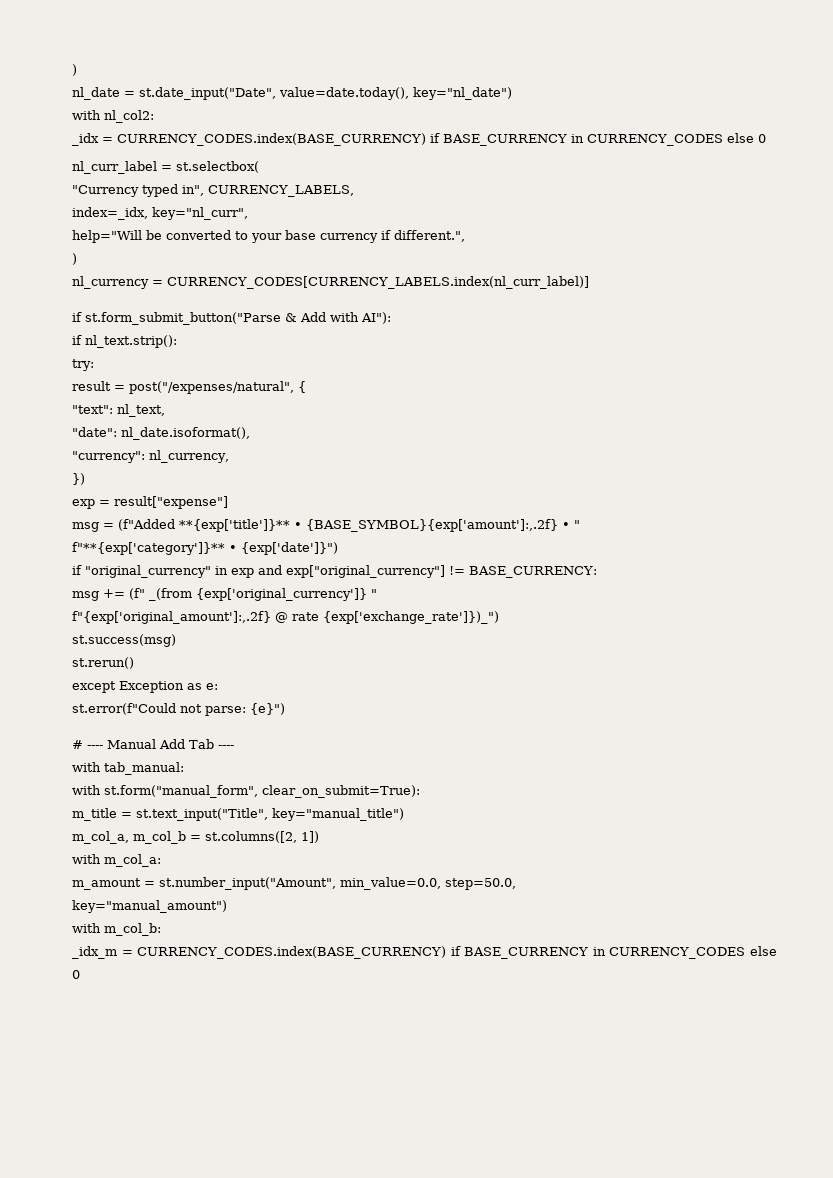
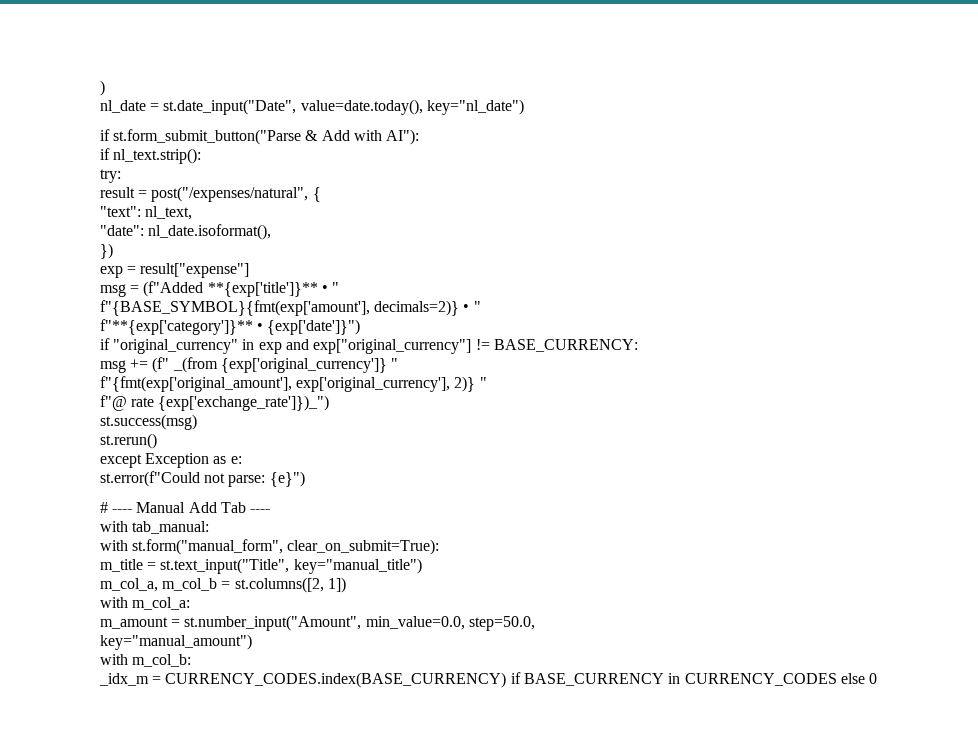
[72,110,155,123] [72,133,767,146] [72,161,260,174] [72,184,355,197] [72,207,249,220] [72,230,466,243] [72,253,78,265] [72,276,590,289] // with nl_col2: // _idx = CURRENCY_CODES.index(BASE_CURRENCY) if BASE_CURRENCY in CURRENCY_CODES else 0 // nl_curr_label = st.selectbox( // "Currency typed in", CURRENCY_LABELS, // index=_idx, key="nl_curr", // help="Will be converted to your base currency if different.", // ) // nl_currency = CURRENCY_CODES[CURRENCY_LABELS.index(nl_curr_label)] -> (524, 107) none
[72,450,230,463] // "currency": nl_currency, -> (272, 232) none
[306,519,559,532] {BASE_SYMBOL}{exp['amount']:,.2f} -> [332,282,340,293] [99,300,460,316] " // f"{BASE_SYMBOL}{fmt(exp['amount'], decimals=2)}
[72,611,289,624] f"{exp['original_amount']:,.2f} @ -> [99,376,487,392] [99,395,127,411] f"{fmt(exp['original_amount'], exp['original_currency'], 2)} " // f"@

